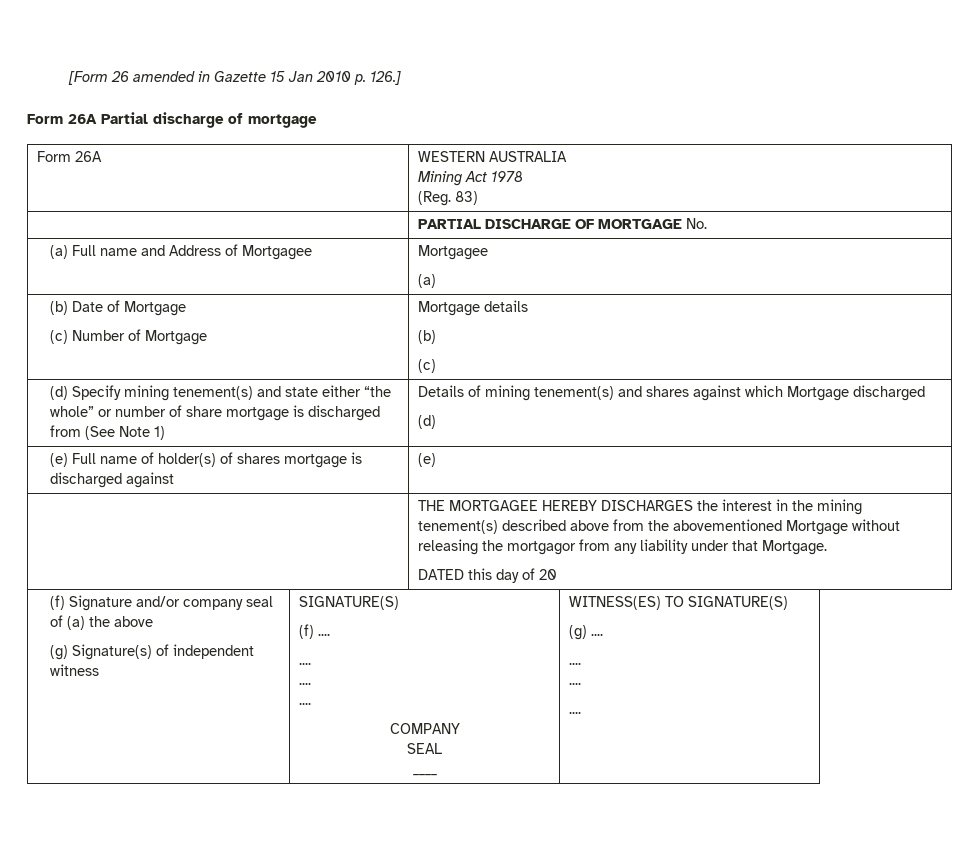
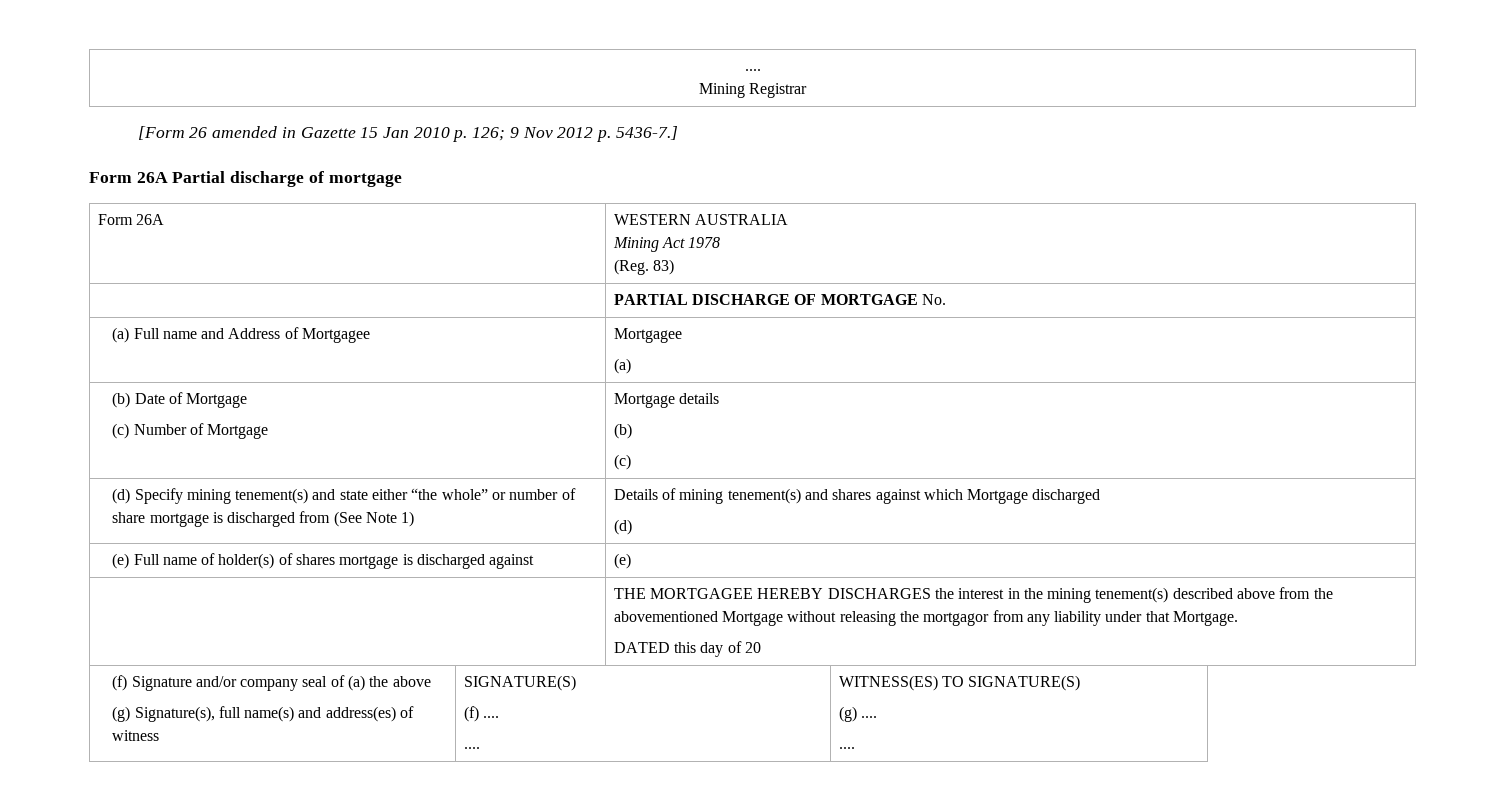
(68, 78) none -> [744,69,761,71] [698,83,808,98] .... // Mining Registrar //
[370,71,402,85] 126.] -> [472,126,678,142] 126; 9 Nov 2012 p. 5436-7.]
[72,644,255,660] Signature(s) of independent -> [134,706,415,722] Signature(s), full name(s) and address(es) of
[299,682,312,685] [299,702,312,705] [389,723,460,734] [407,743,442,754] [412,774,437,776] // .... // .... // COMPANY // SEAL // ____ -> (480, 748) none
[569,682,582,685] [569,711,582,714] // .... // .... -> (855, 748) none

